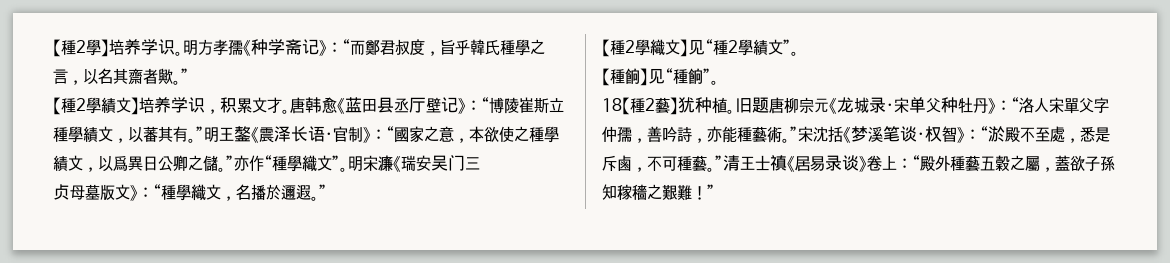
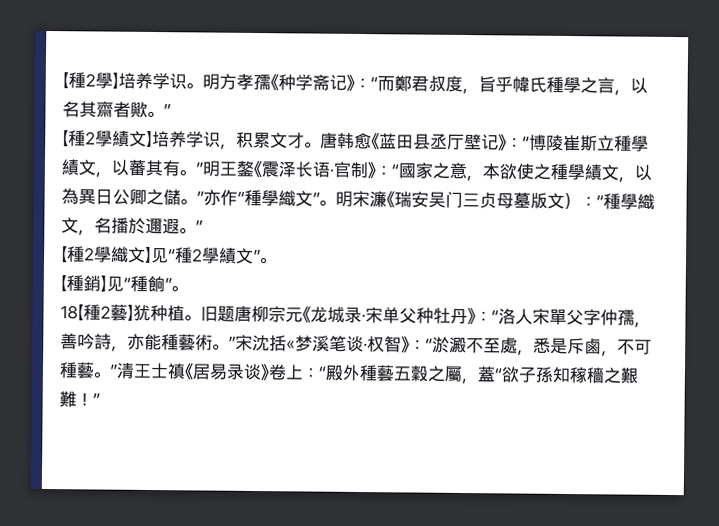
[470,39,485,55] 韓 -> [512,76,530,93] 幃
[113,156,128,171] 爲 -> [61,188,79,205] 為
(480, 163) // -> (480, 200) none
[130,185,138,201] 》 -> [564,192,581,210] ）
[625,68,640,84] 餉 -> [83,275,101,292] 銷
[843,127,851,143] 《 -> [286,340,296,350] «
[1005,127,1020,142] 殿 -> [449,336,467,354] 澱
(1070, 163) none -> [494,367,503,381] “

